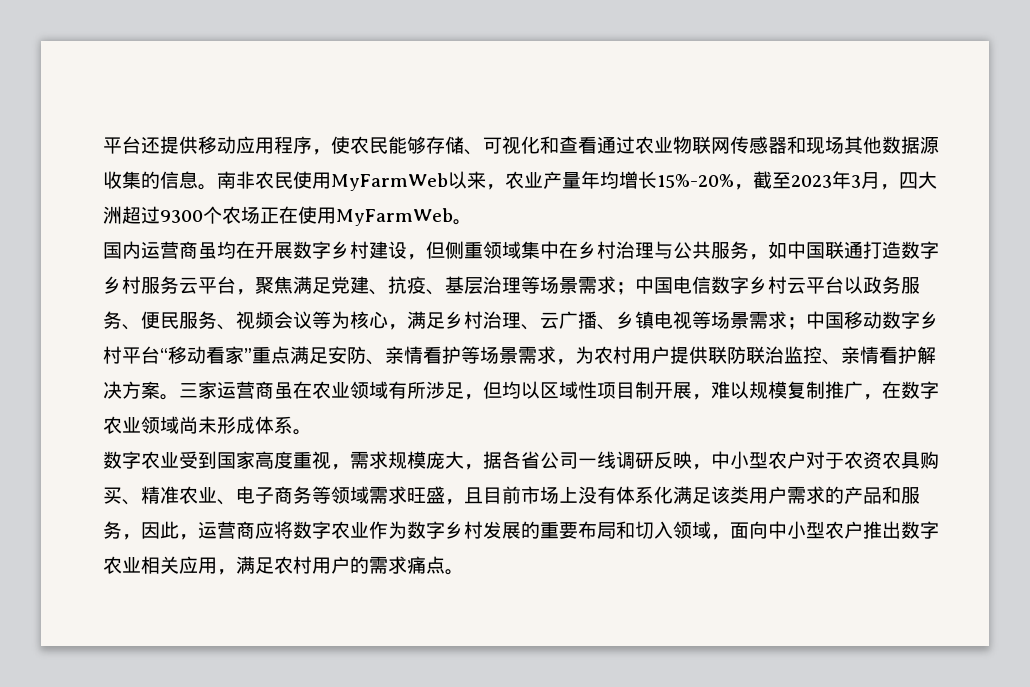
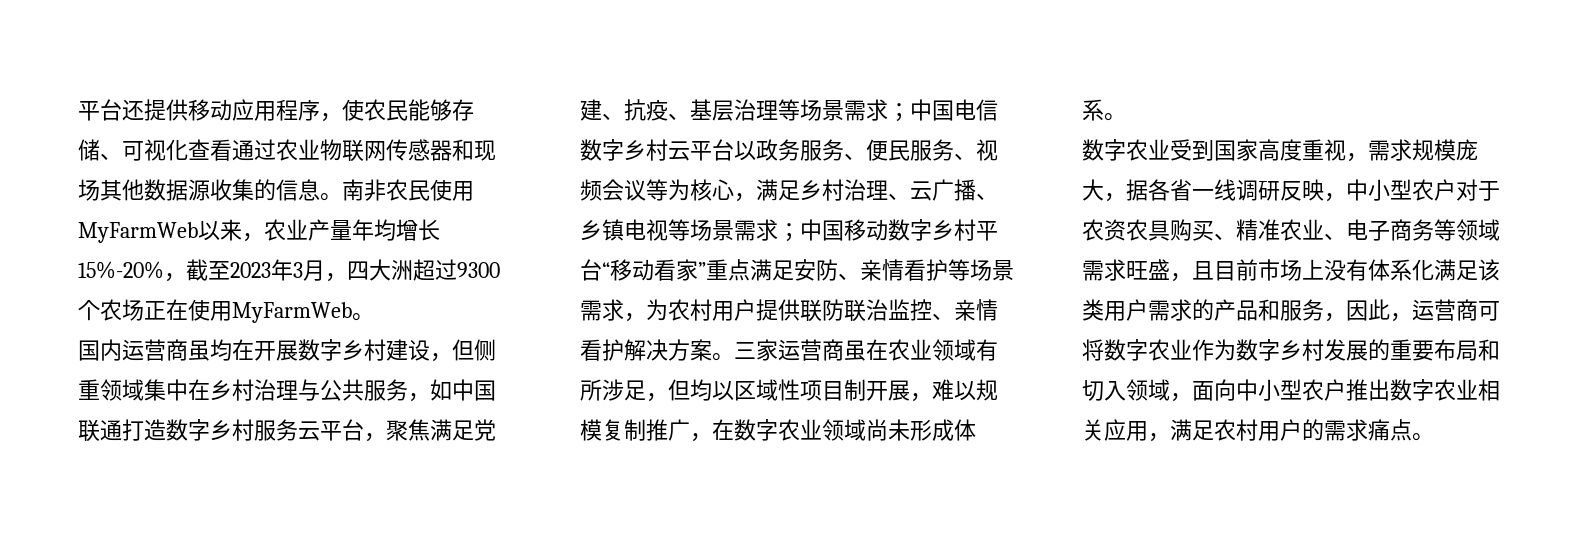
[540,136,559,154] 和 -> (188, 150) none
[540,452,578,469] 公司 -> (1192, 190) none
[255,521,274,539] 应 -> [1478,301,1500,321] 可

